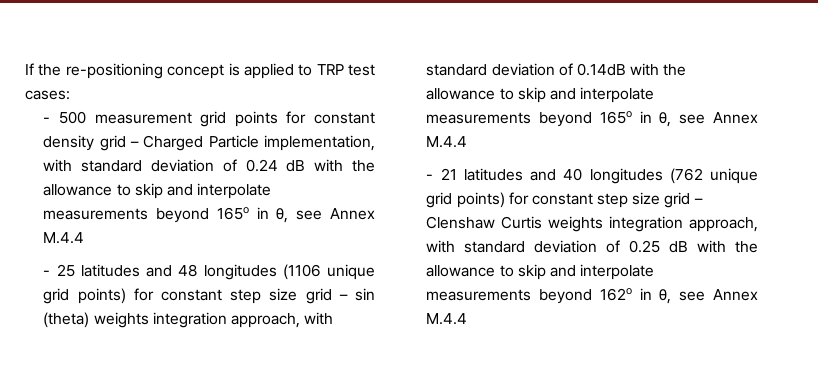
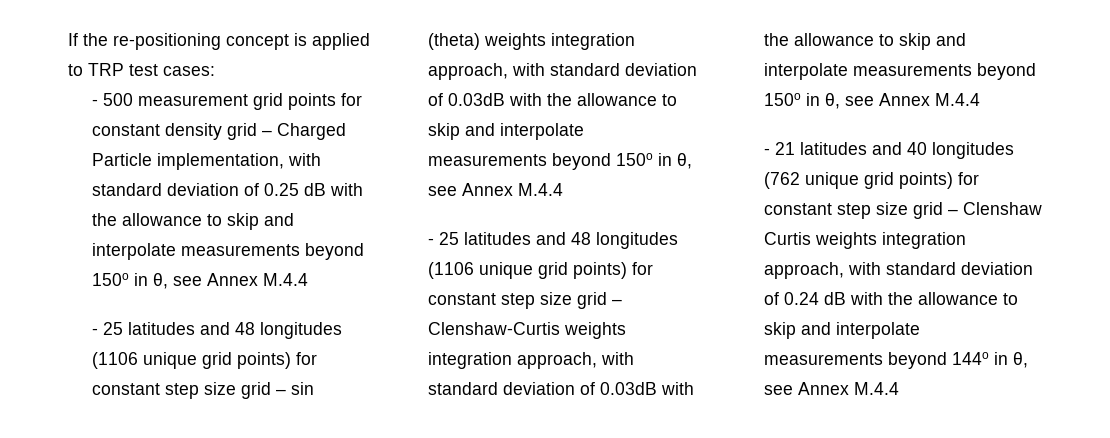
[245,159,278,172] 0.24 -> [263,183,299,196] 0.25
[216,207,249,220] 165o -> [91,273,129,286] 150o
[576,63,687,76] [426,87,655,103] [426,111,632,127] 0.14dB with the allowance to skip and interpolate measurements beyond 165o -> [447,93,677,106] [427,123,584,140] [427,153,692,170] [427,183,563,196] [427,232,678,249] [427,262,653,279] [427,292,622,309] [427,322,626,339] [427,352,634,369] [427,382,694,395] [763,33,966,50] [763,63,1036,80] [763,93,801,106] 0.03dB with the allowance to skip and interpolate measurements beyond 150o in θ, see Annex M.4.4 // - 25 latitudes and 48 longitudes (1106 unique grid points) for constant step size grid – Clenshaw-Curtis weights integration approach, with standard deviation of 0.03dB with the allowance to skip and interpolate measurements beyond 150o
[629,240,661,253] 0.25 -> [783,292,819,305] 0.24
[599,288,632,301] 162o -> [951,352,989,365] 144o

